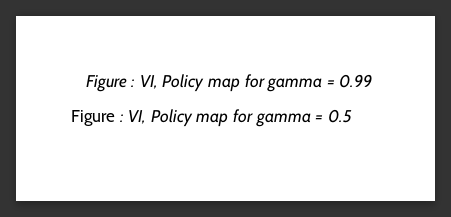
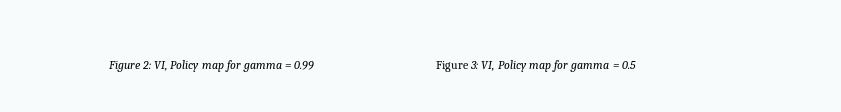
[85,75,136,92] Figure : -> [107,61,151,72] Figure 2:
[119,114,124,122] : -> [470,61,479,69] 3:

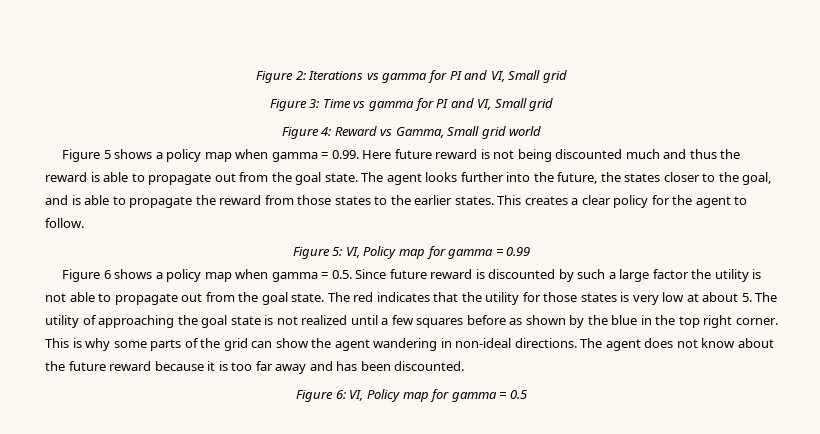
(151, 65) none -> [308,70,567,83] [269,98,554,111] [281,126,542,139] [62,149,741,162] [45,172,772,185] [45,195,748,208] [45,218,84,228] [292,247,343,259] Iterations vs gamma for PI and VI, Small grid // Figure 3: Time vs gamma for PI and VI, Small grid // Figure 4: Reward vs Gamma, Small grid world // Figure 5 shows a policy map when gamma = 0.99. Here future reward is not being discounted much and thus the reward is able to propagate out from the goal state. The agent looks further into the future, the states closer to the goal, and is able to propagate the reward from those states to the earlier states. This creates a clear policy for the agent to follow. // Figure 5:
[470,61,479,69] 3: -> [103,269,762,282] [45,292,778,305] [45,315,778,328] [45,338,774,351] [45,361,465,374] [296,390,346,402] 6 shows a policy map when gamma = 0.5. Since future reward is discounted by such a large factor the utility is not able to propagate out from the goal state. The red indicates that the utility for those states is very low at about 5. The utility of approaching the goal state is not realized until a few squares before as shown by the blue in the top right corner. This is why some parts of the grid can show the agent wandering in non-ideal directions. The agent does not know about the future reward because it is too far away and has been discounted. // Figure 6:

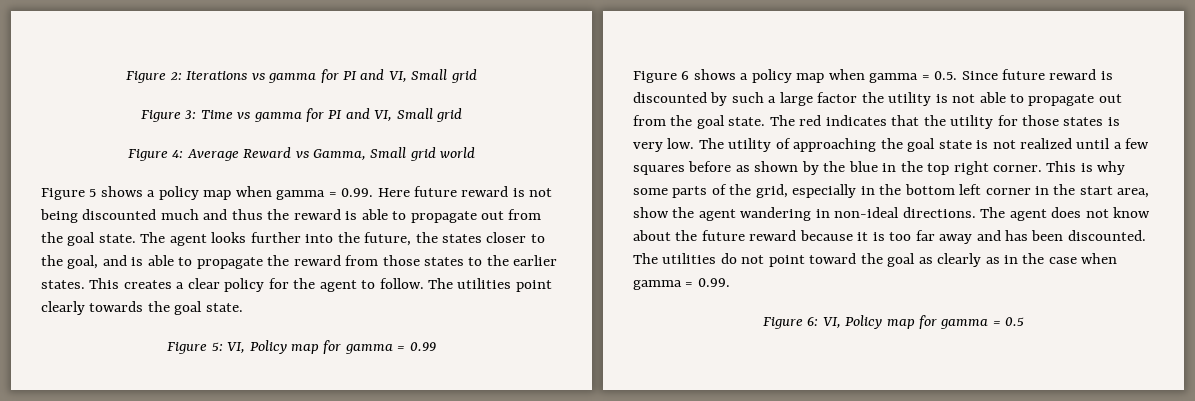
(332, 131) none -> [186,149,239,161] Average
(84, 223) none -> [428,278,552,292] [41,301,243,315] The utilities point clearly towards the goal state.
[662,292,752,302] low at about 5. -> [667,138,695,149] low.
[223,338,273,351] grid can -> [755,184,1150,198] grid, especially in the bottom left corner in the start area,
(465, 366) none -> [633,253,1118,267] [633,278,730,290] The utilities do not point toward the goal as clearly as in the case when gamma = 0.99.

